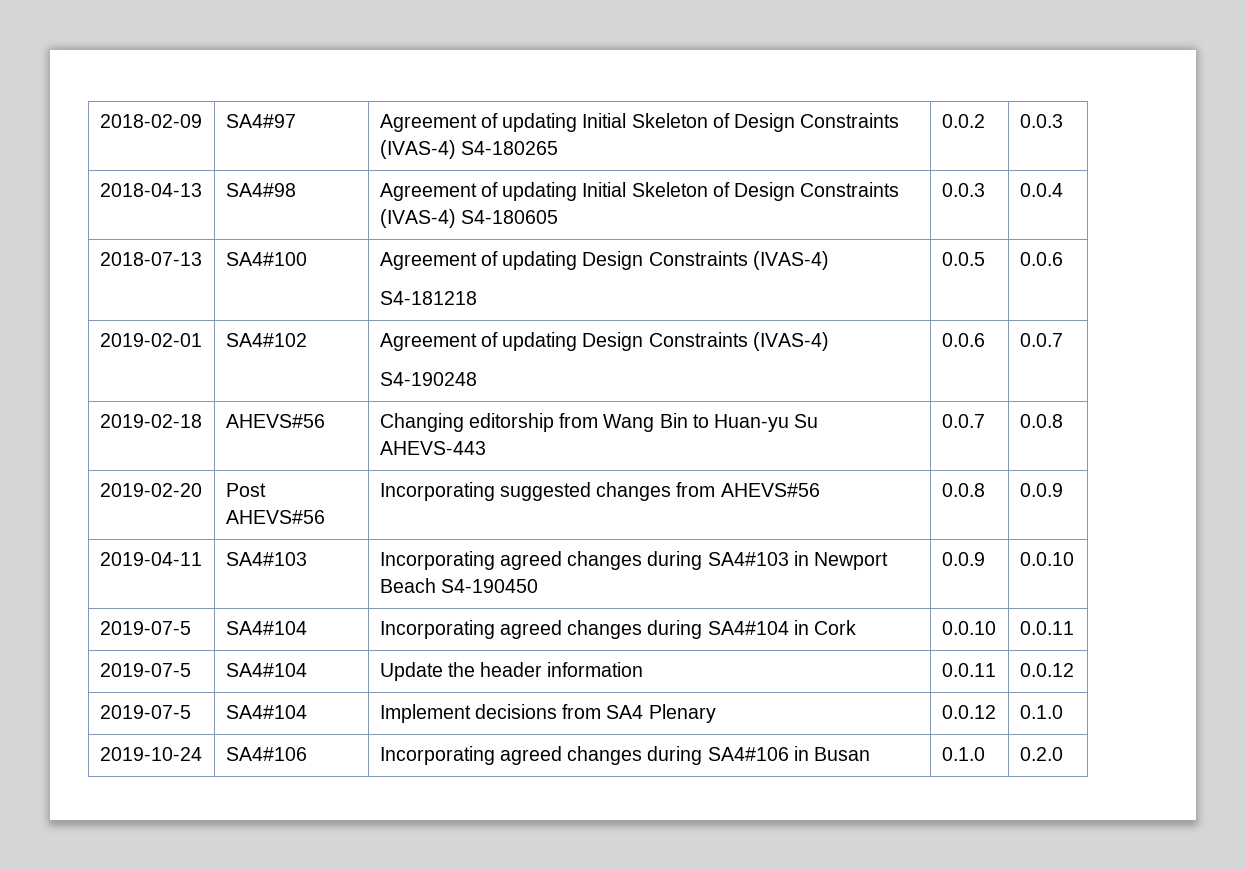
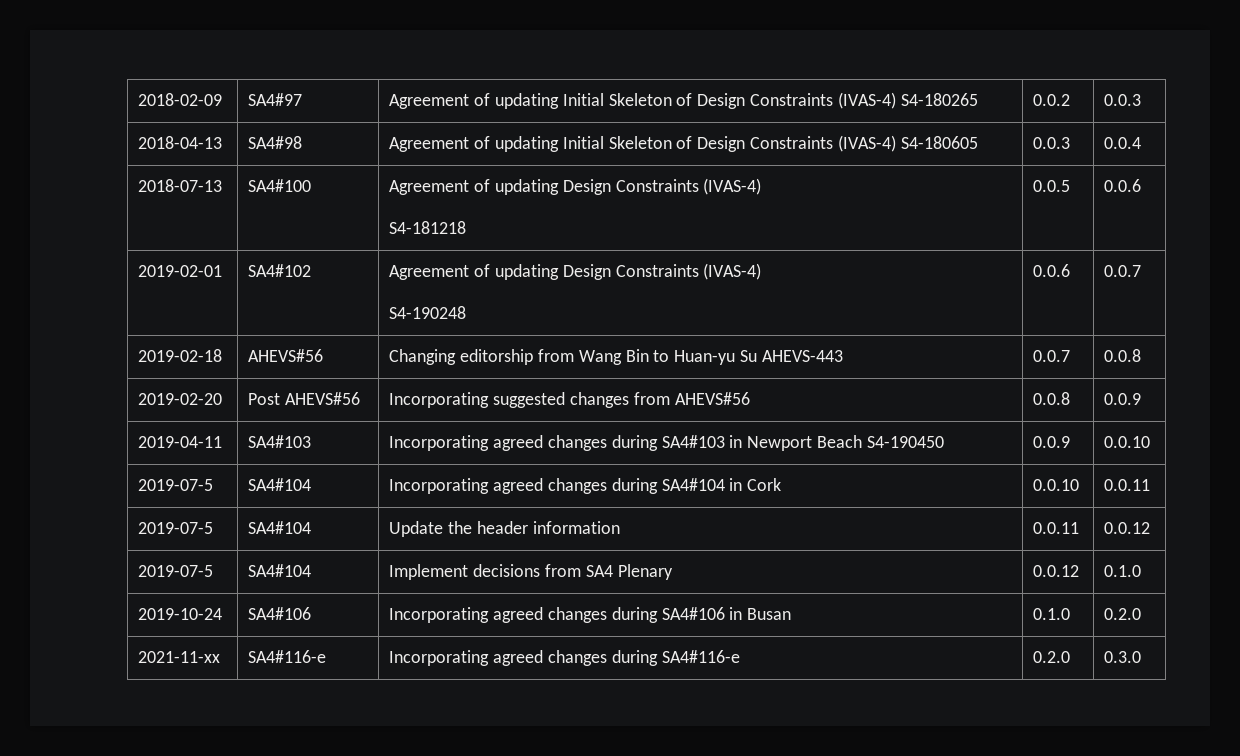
(1063, 754) none -> [138,651,221,663] [248,650,327,663] [389,650,740,666] [1033,651,1071,663] [1104,651,1142,663] // 2021-11-xx | SA4#116-e | Incorporating agreed changes during SA4#116-e | 0.2.0 | 0.3.0

